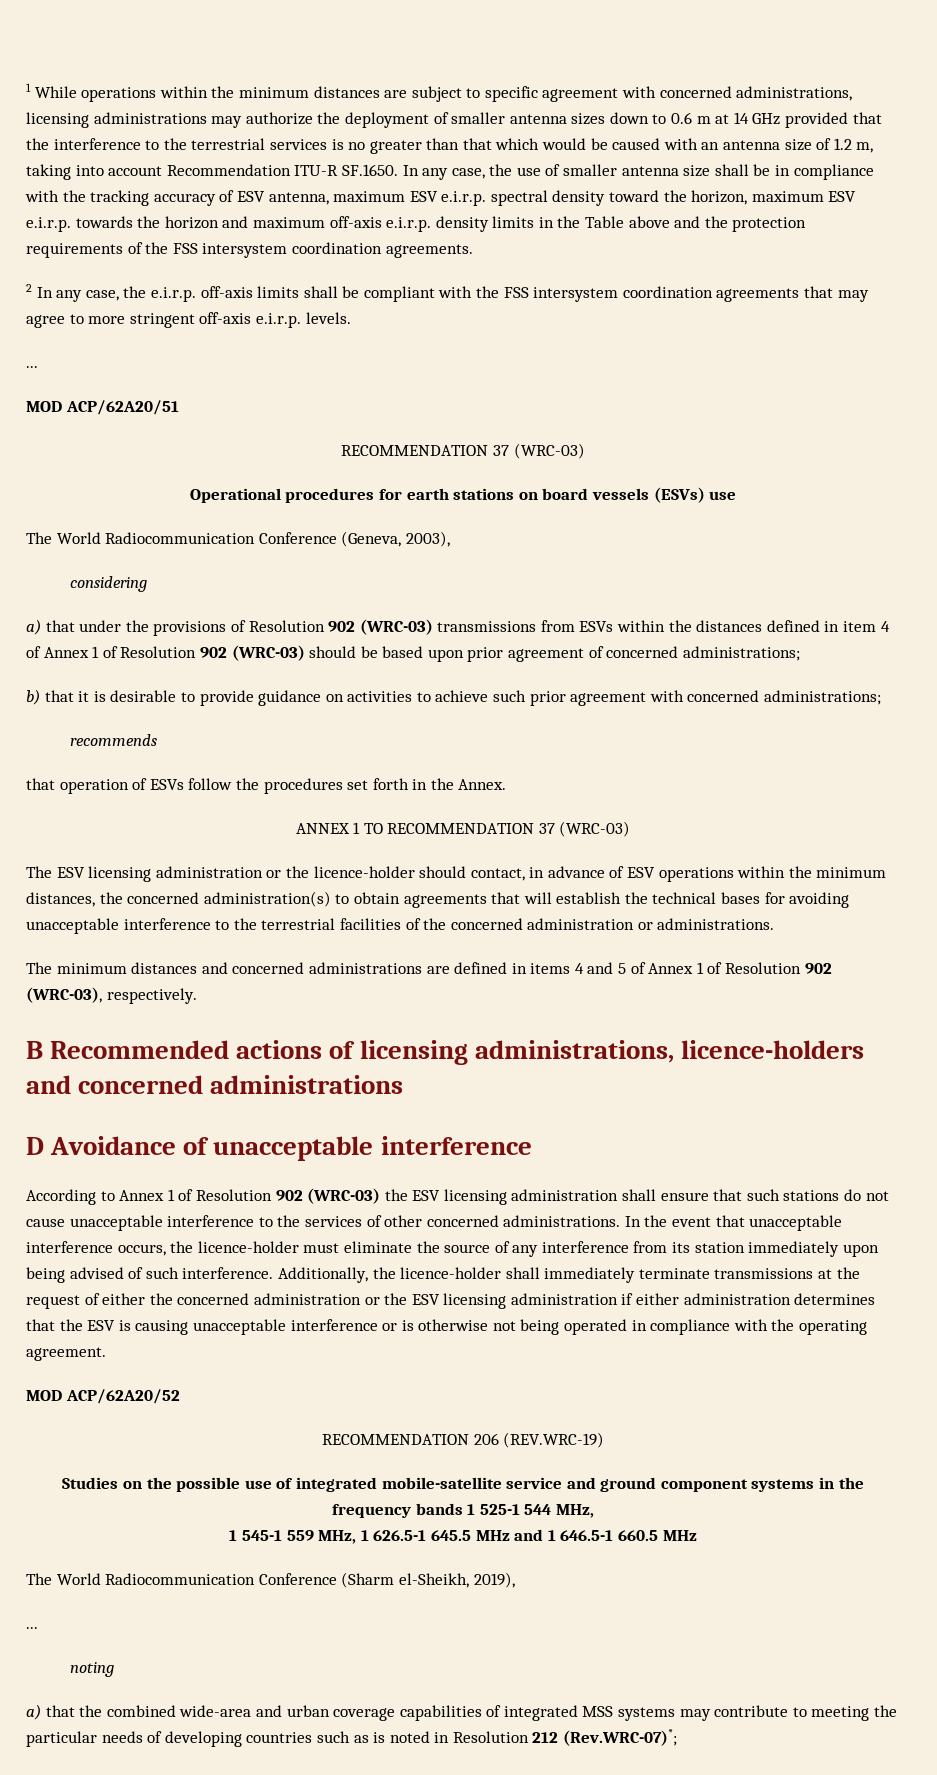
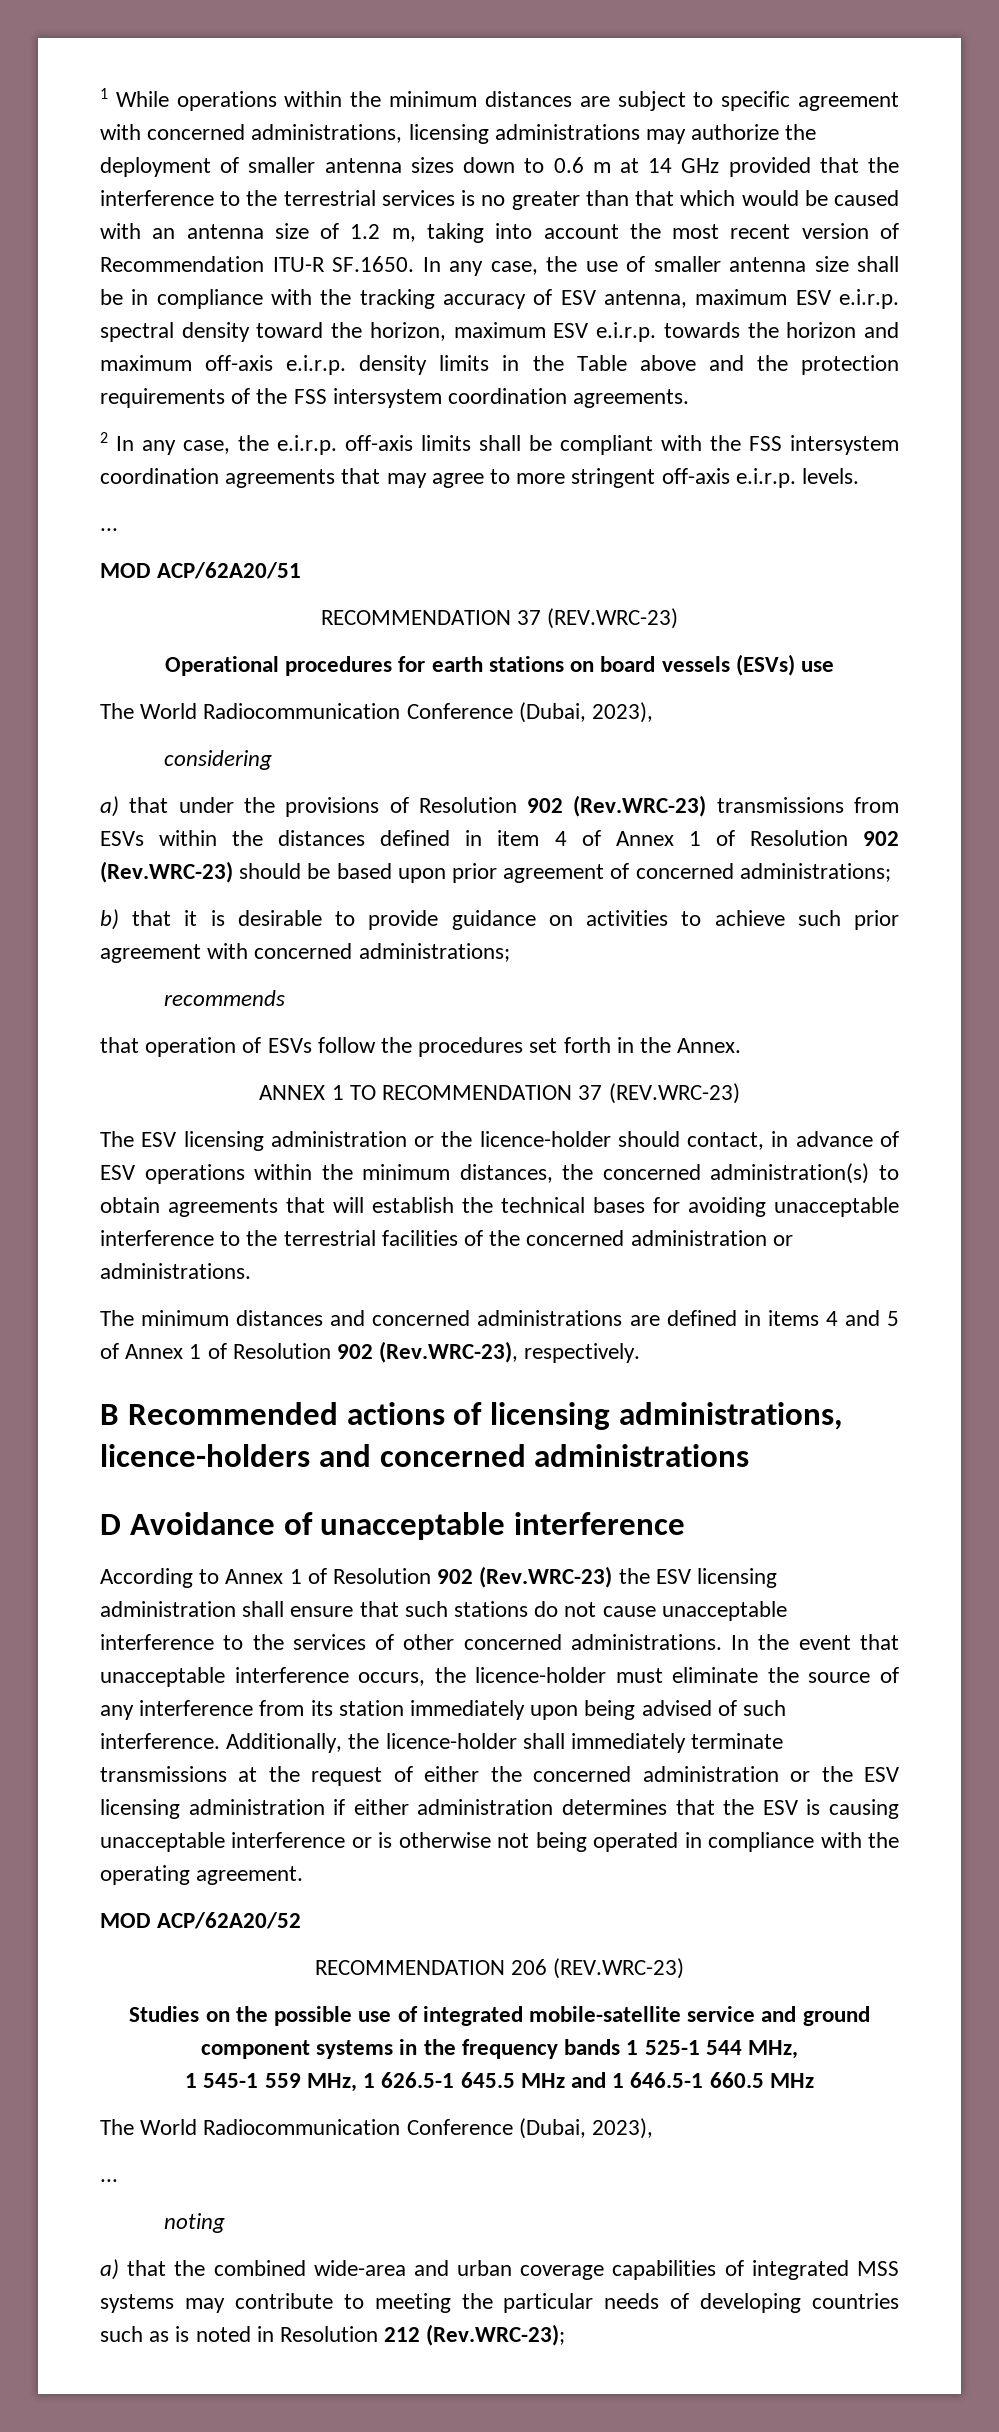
(163, 171) none -> [629,223,900,239] the most recent version of
[513,443,585,459] (WRC-03) -> [547,608,679,629] (REV.WRC-23)
[341,531,450,547] (Geneva, 2003), -> [518,702,654,723] (Dubai, 2023),
[359,619,433,635] (WRC-03) -> [573,795,707,817] (Rev.WRC-23)
[231,645,305,661] (WRC-03) -> [100,861,233,883] (Rev.WRC-23)
[559,821,631,837] (WRC-03) -> [608,1083,740,1104] (REV.WRC-23)
[26,987,102,1003] (WRC-03), -> [379,1341,519,1363] (Rev.WRC-23),
[307,1188,381,1204] (WRC-03) -> [479,1566,613,1588] (Rev.WRC-23)
[503,1432,605,1448] (REV.WRC-19) -> [553,1958,685,1979] (REV.WRC-23)
[341,1572,515,1588] (Sharm el-Sheikh, 2019), -> [518,2118,654,2139] (Dubai, 2023),
[563,1729,678,1746] (Rev.WRC-07)*; -> [426,2324,566,2346] (Rev.WRC-23);

